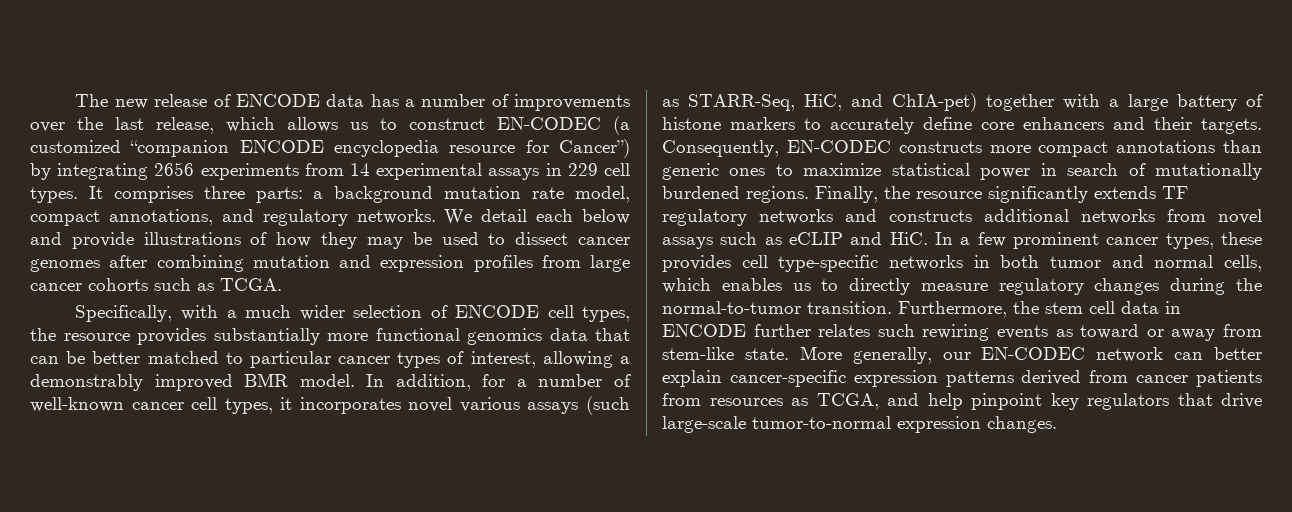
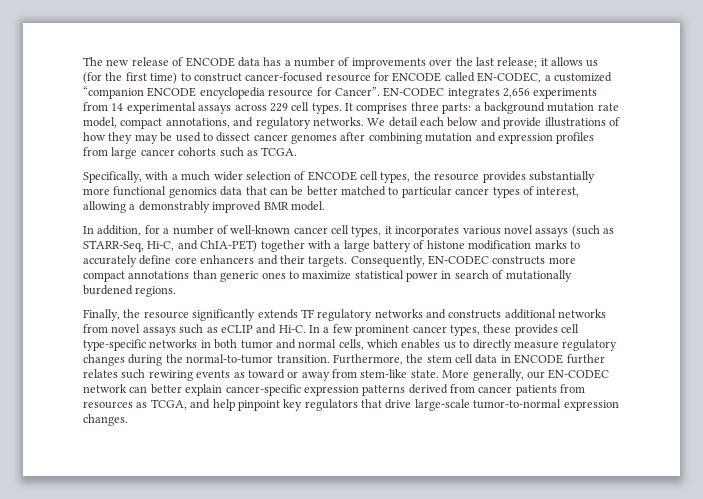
[156,116,630,135] release, which allows us to construct EN-CODEC (a -> [497,57,599,68] [83,72,551,84] release; it allows us (for the first time) to construct cancer-focused resource for ENCODE called EN-CODEC, a
[558,139,630,158] [30,162,195,180] Cancer”) by integrating 2656 -> [334,87,530,99] Cancer”. EN-CODEC integrates 2,656
[545,163,562,176] in -> [234,104,267,111] across
(355, 380) none -> (325, 206) //
[408,397,520,412] novel various -> [462,225,533,235] various novel
[804,93,977,112] HiC, and ChIA-pet) -> [147,240,258,252] Hi-C, and ChIA-PET)
[730,117,795,130] markers -> [468,240,567,250] modification marks
(809, 194) none -> (177, 291) //
[889,232,928,245] HiC. -> [278,325,306,333] Hi-C.

